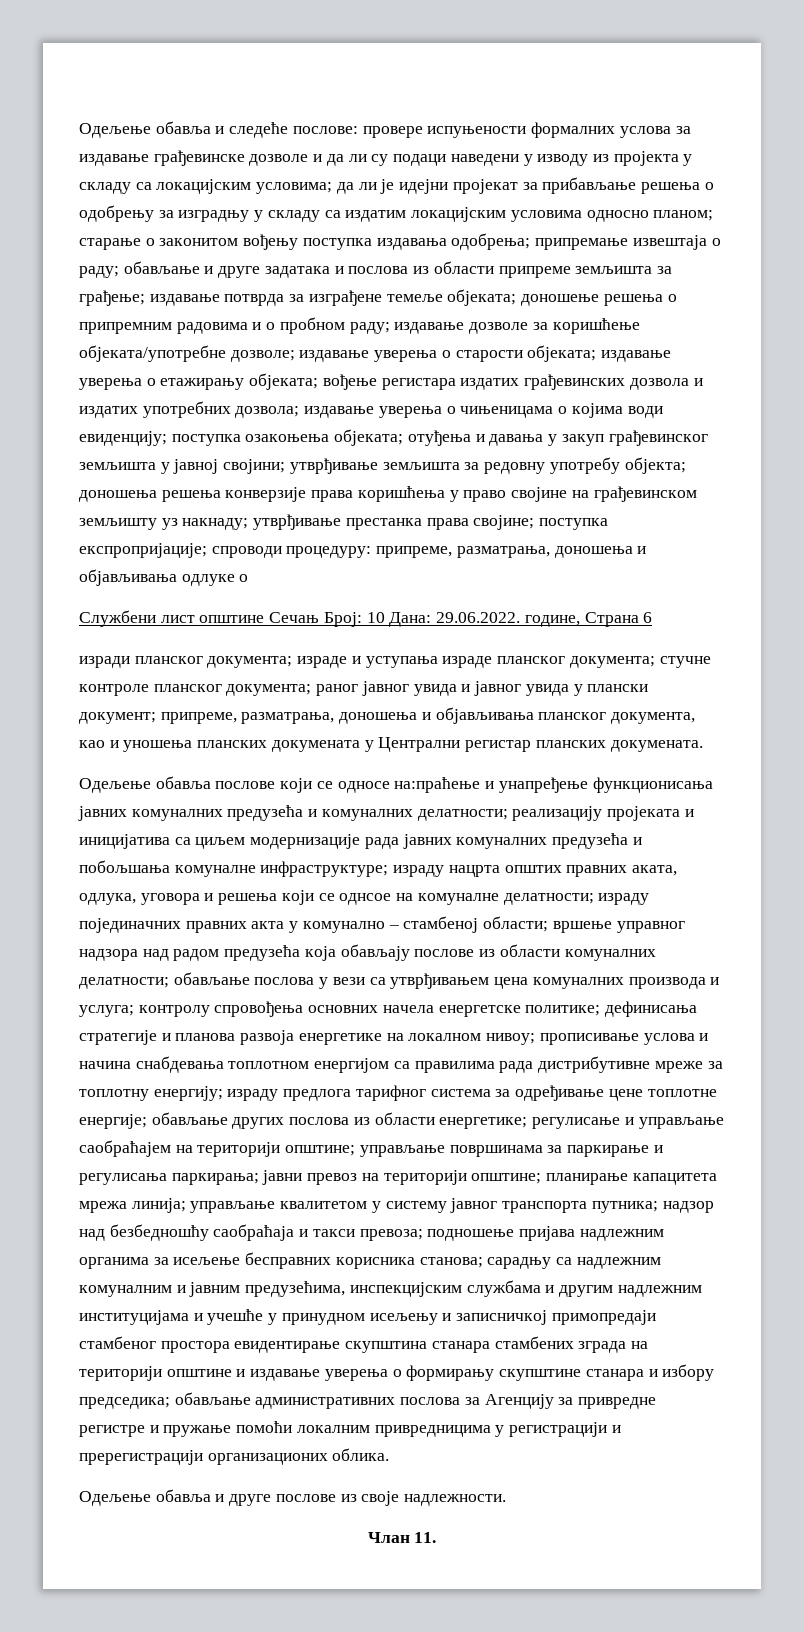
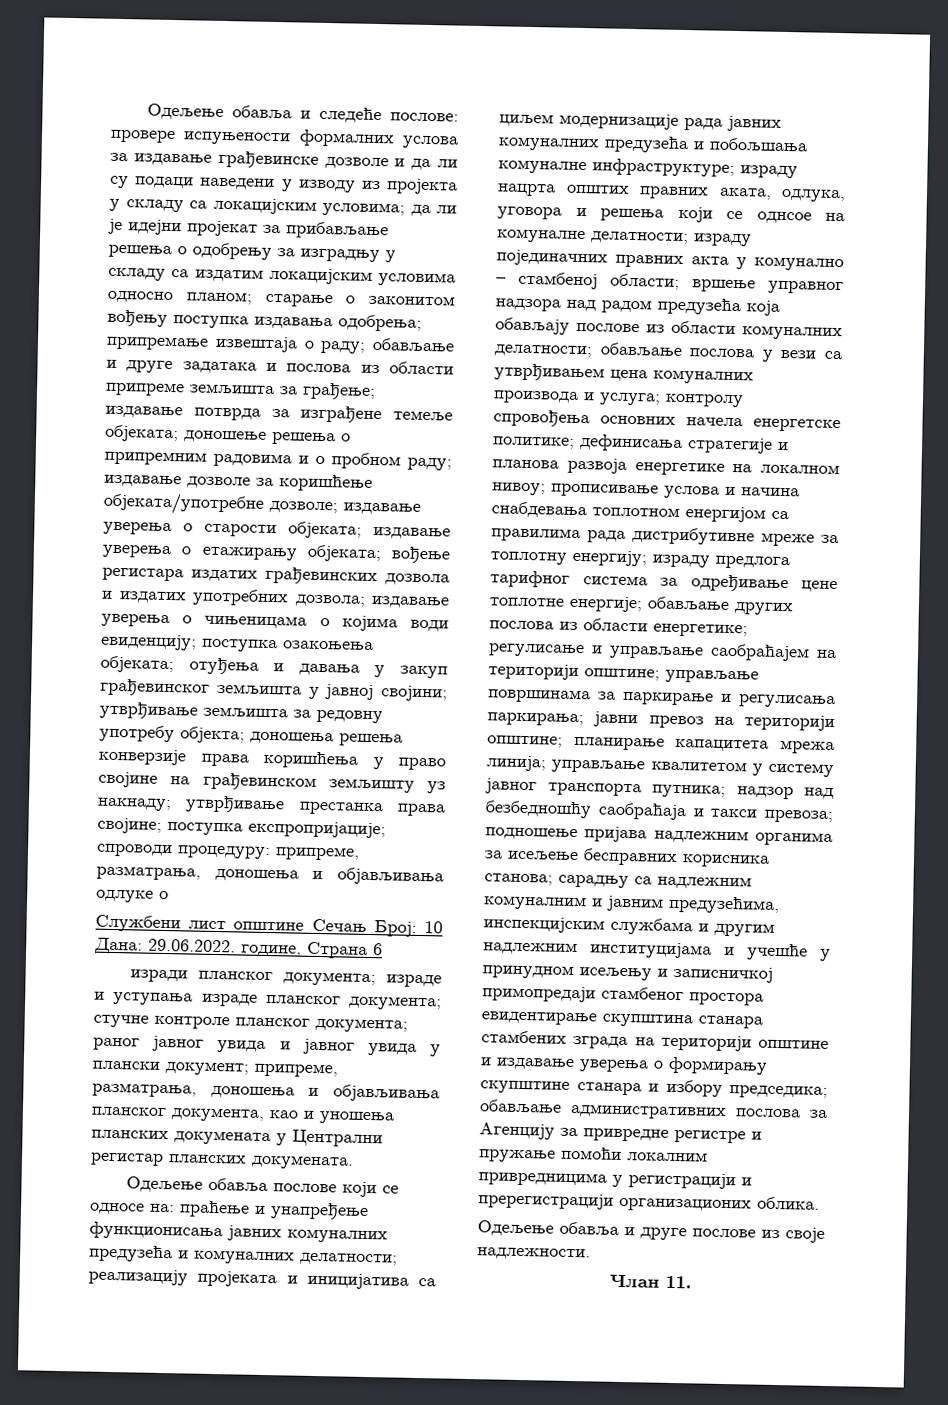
[394,777,481,793] на:праћење -> [149,1200,250,1218] на: праћење

